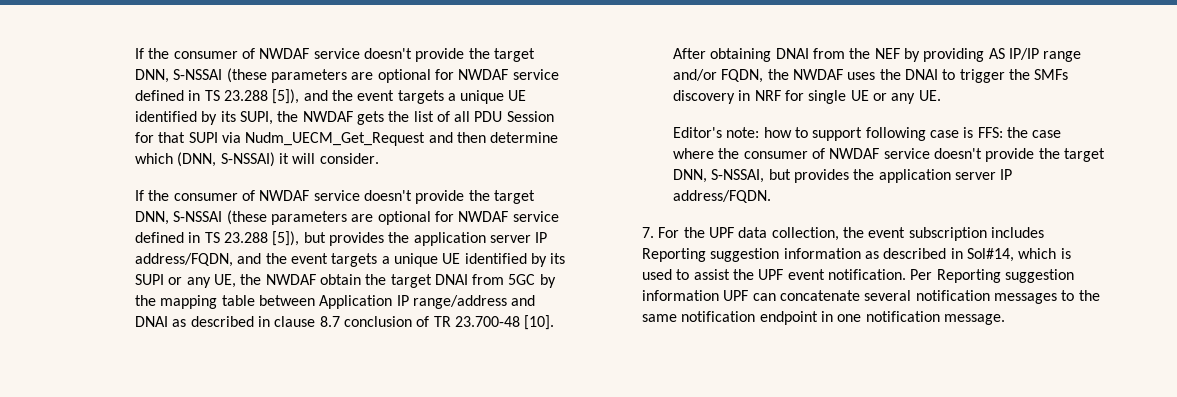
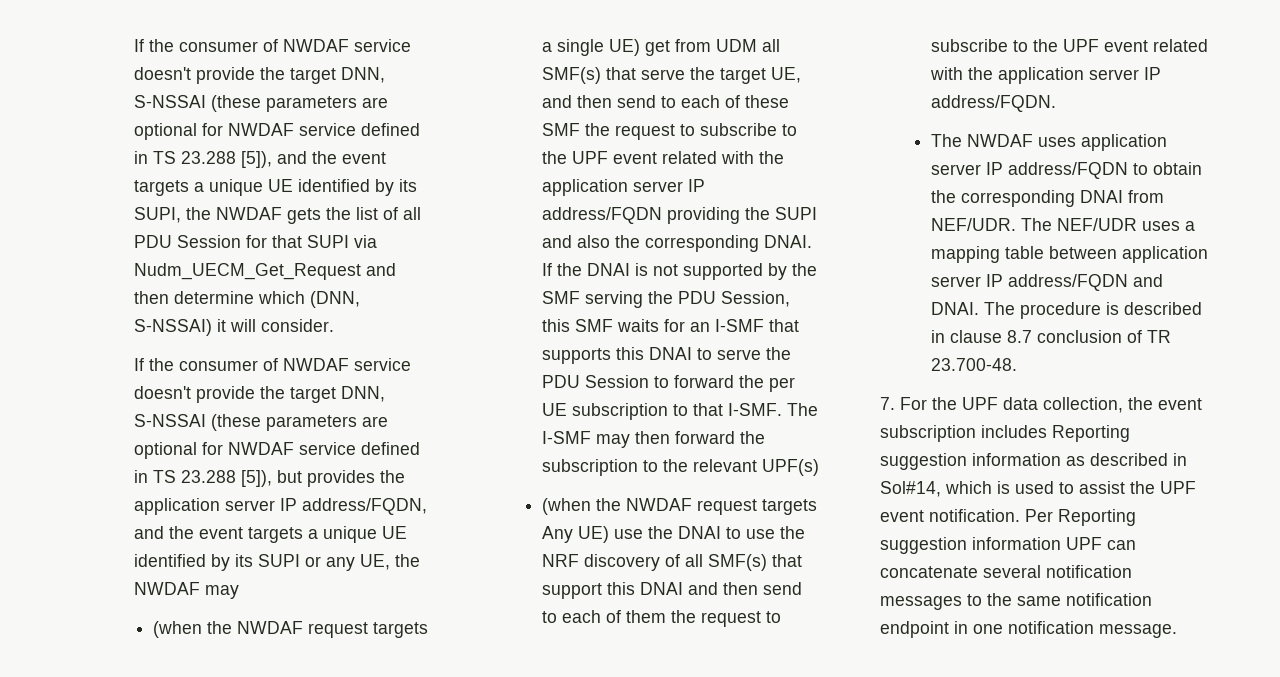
(316, 279) none -> [204,585,239,599] [152,621,428,638] [541,39,780,56] [541,67,801,84] [541,95,789,108] [541,123,797,140] [541,151,784,164] [541,179,705,196] [541,207,817,224] [541,235,812,252] [541,263,817,280] [541,291,790,308] [541,319,799,332] [541,347,791,364] [541,375,795,392] [541,403,818,420] [541,431,765,448] [541,459,819,476] [541,498,817,515] [541,526,805,543] [541,554,802,571] [541,582,802,599] [541,610,781,627] [930,39,1208,52] [929,67,1161,84] [930,95,1056,112] [930,134,1167,151] [930,162,1148,179] may // (when the NWDAF request targets a single UE) get from UDM all SMF(s) that serve the target UE, and then send to each of these SMF the request to subscribe to the UPF event related with the application server IP address/FQDN providing the SUPI and also the corresponding DNAI. If the DNAI is not supported by the SMF serving the PDU Session, this SMF waits for an I-SMF that supports this DNAI to serve the PDU Session to forward the per UE subscription to that I-SMF. The I-SMF may then forward the subscription to the relevant UPF(s) // (when the NWDAF request targets Any UE) use the DNAI to use the NRF discovery of all SMF(s) that support this DNAI and then send to each of them the request to subscribe to the UPF event related with the application server IP address/FQDN. // The NWDAF uses application server IP address/FQDN to
[390,274,556,288] [134,295,536,309] [134,316,187,327] target DNAI from 5GC by the mapping table between Application IP range/address and DNAI as -> [960,190,1164,207] [930,218,1195,231] [930,246,1208,263] [930,274,1163,291] [930,302,1119,319] corresponding DNAI from NEF/UDR. The NEF/UDR uses a mapping table between application server IP address/FQDN and DNAI. The procedure is
[454,315,555,330] [672,48,1082,62] [672,69,1069,83] [672,90,941,104] [672,127,1062,141] [672,148,1105,162] [672,169,1013,183] [672,190,771,203] 23.700-48 [10]. After obtaining DNAI from the NEF by providing AS IP/IP range and/or FQDN, the NWDAF uses the DNAI to trigger the SMFs discovery in NRF for single UE or any UE. // Editor's note: how to support following case is FFS: the case where the consumer of NWDAF service doesn't provide the target DNN, S-NSSAI, but provides the application server IP address/FQDN. -> [930,358,1017,371] 23.700-48.

